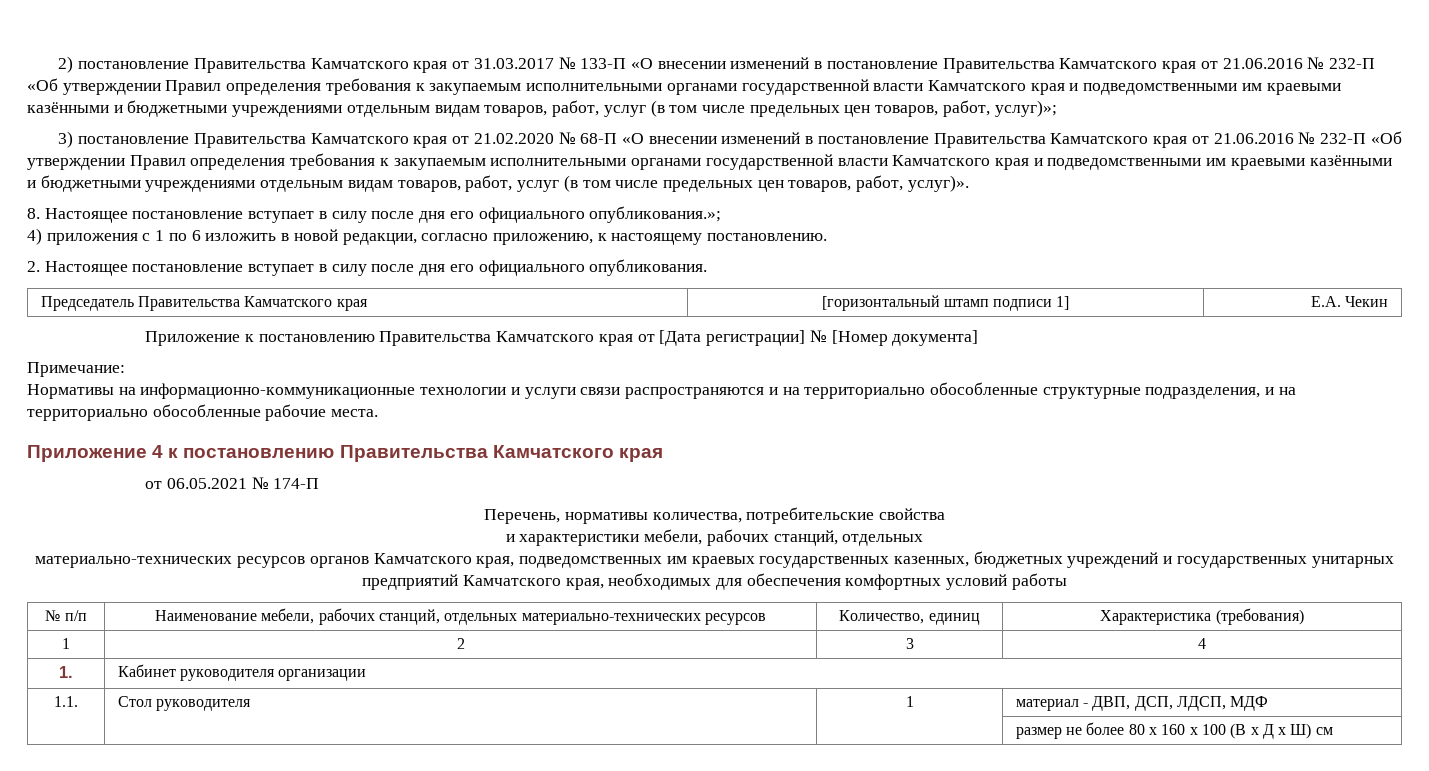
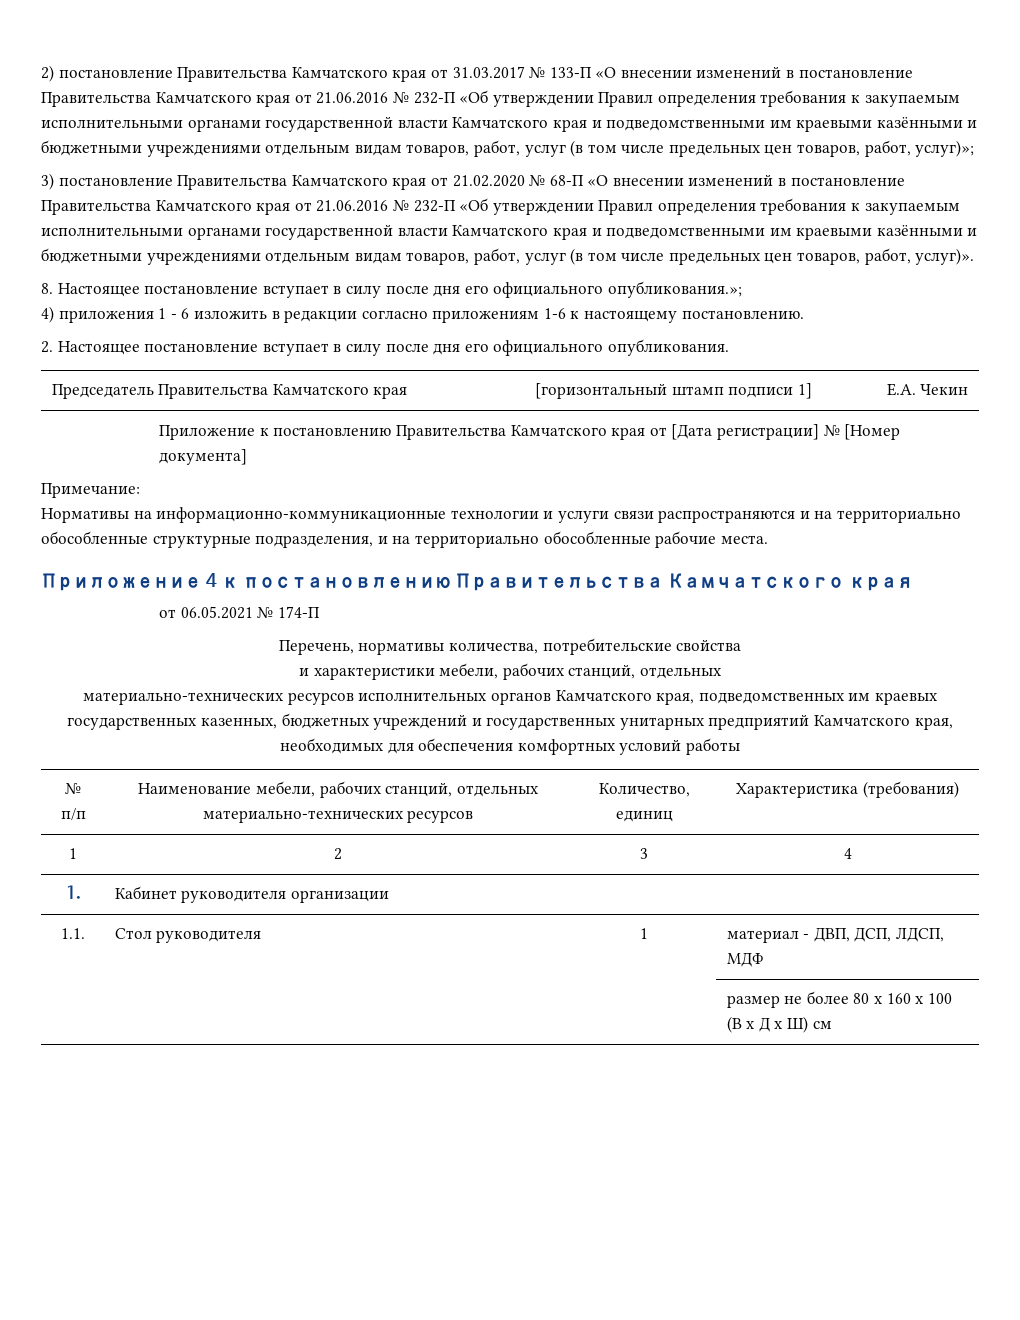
[142,229,593,245] с 1 по 6 изложить в новой редакции, согласно приложению, -> [158,308,566,323] 1 - 6 изложить в редакции согласно приложениям 1-6
(306, 562) none -> [358,692,488,701] исполнительных

